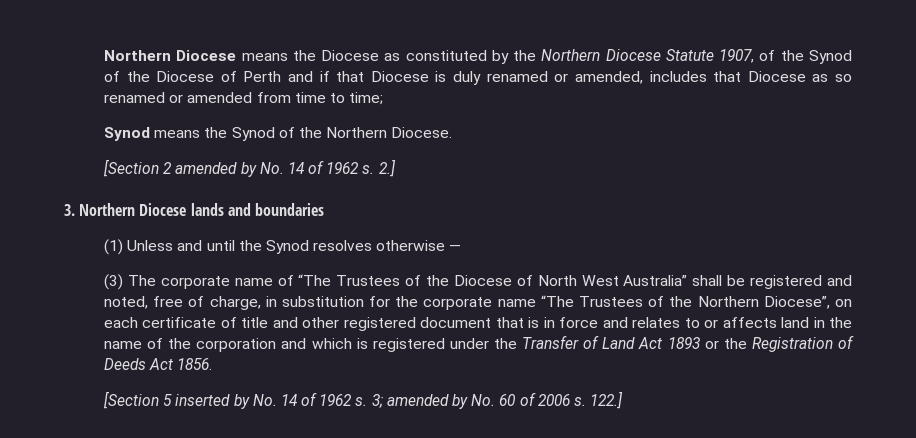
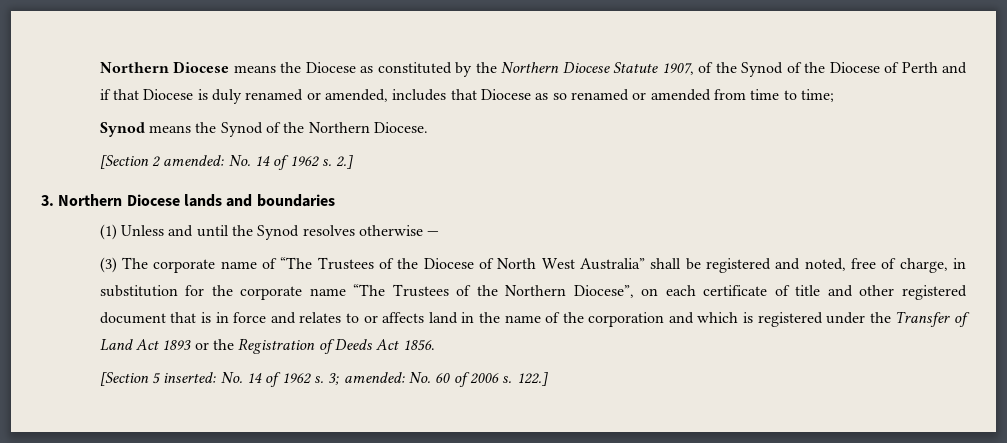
[175,162,257,177] amended by -> [163,155,225,166] amended:
[175,394,250,409] inserted by -> [163,372,217,383] inserted:
[386,394,469,409] amended by -> [343,372,405,383] amended:

